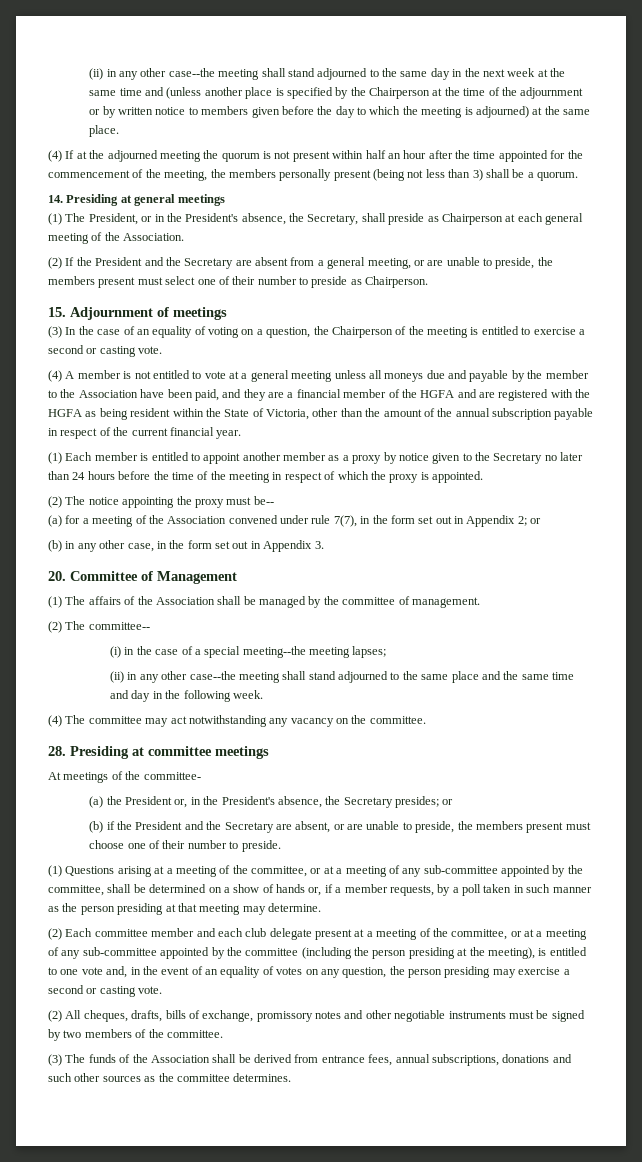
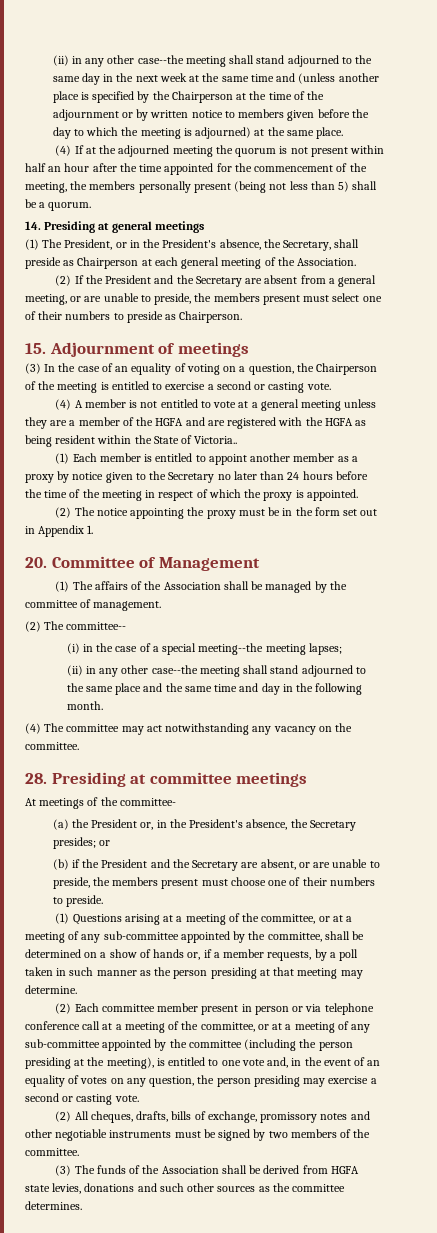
[472,169,483,181] 3) -> [338,181,350,192] 5)
[257,276,297,285] number -> [65,311,111,320] numbers
[368,370,589,382] [48,389,242,401] all moneys due and payable by the member to the Association have been paid, and -> (377, 403) none
[296,389,341,398] financial -> (76, 423) none
[266,408,594,420] [48,427,242,439] Victoria, other than the amount of the annual subscription payable in respect of the current financial year. -> [194,436,238,444] Victoria..
[253,496,274,505] [48,515,542,527] [48,540,324,552] be-- // (a) for a meeting of the Association convened under rule 7(7), in the form set out in Appendix 2; or // (b) in any other case, in the form set out in Appendix 3. -> [268,507,378,516] [25,525,94,537] be in the form set out in Appendix 1.
[232,690,263,699] week. -> [66,701,103,710] month.
[187,840,227,849] number -> [329,877,375,886] numbers
[196,928,352,940] and each club delegate present -> [201,1003,374,1015] [25,1021,101,1030] present in person or via telephone conference call
[321,1054,499,1066] entrance fees, annual subscriptions, -> [330,1166,359,1174] [25,1183,82,1194] HGFA state levies,

